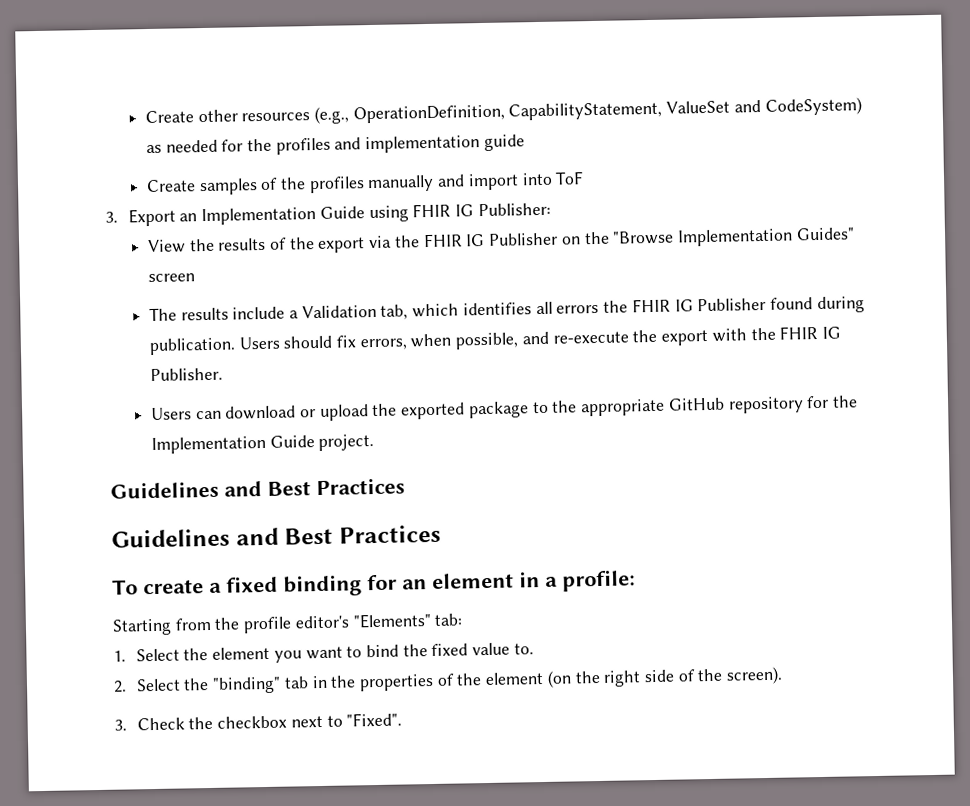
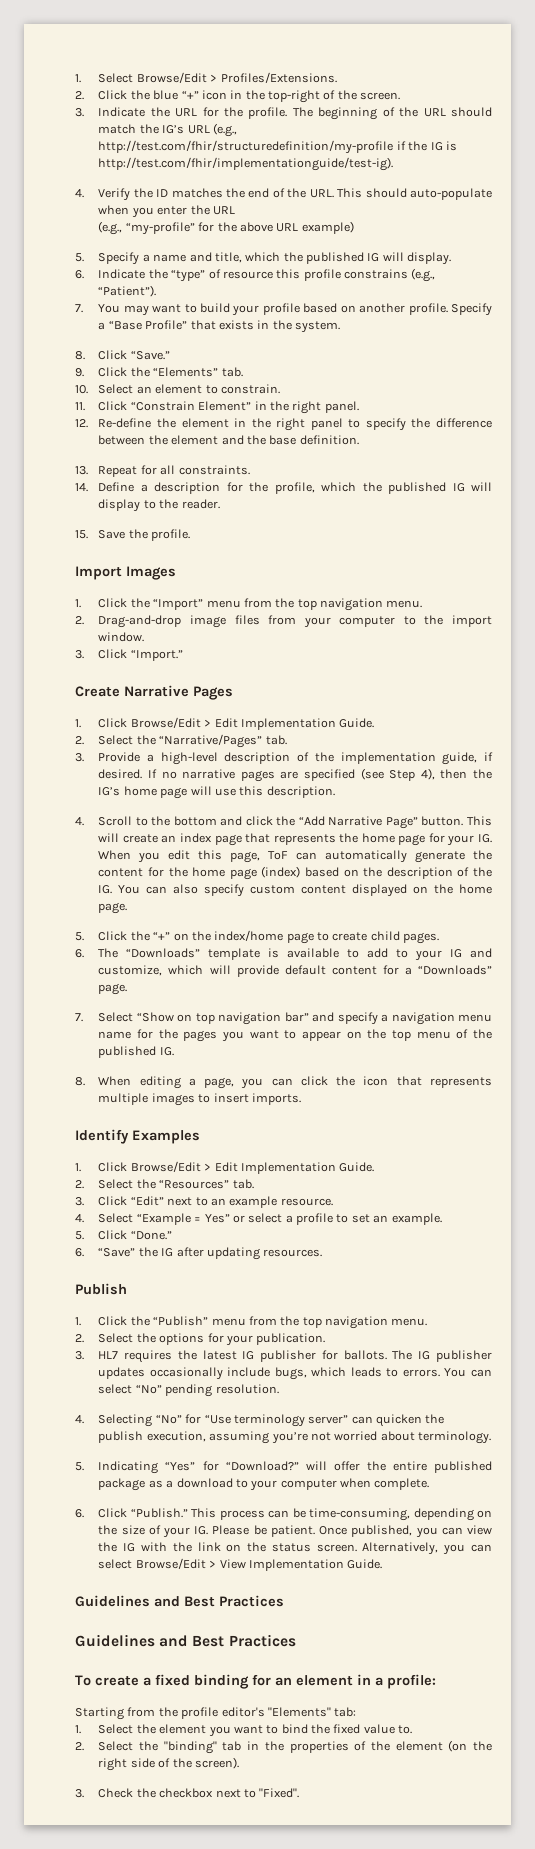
[144,97,862,125] [145,134,525,155] [145,171,585,196] [105,202,551,227] [147,227,855,254] [147,273,195,283] [148,296,865,322] [148,325,842,356] [149,367,223,382] [150,395,859,421] [150,433,375,455] Create other resources (e.g., OperationDefinition, CapabilityStatement, ValueSet and CodeSystem) as needed for the profiles and implementation guide // Create samples of the profiles manually and import into ToF // 3. Export an Implementation Guide using FHIR IG Publisher: // View the results of the export via the FHIR IG Publisher on the "Browse Implementation Guides" screen // The results include a Validation tab, which identifies all errors the FHIR IG Publisher found during publication. Users should fix errors, when possible, and re-execute the export with the FHIR IG Publisher. // Users can download or upload the exported package to the appropriate GitHub repository for the Implementation Guide project. -> [75,72,337,83] [75,90,401,103] [75,107,492,120] [98,123,237,137] [98,140,457,154] [98,157,394,171] [75,188,492,201] [98,205,235,218] [98,221,354,235] [75,252,452,265] [75,268,436,282] [98,285,157,297] [75,303,492,316] [98,320,341,333] [75,350,170,360] [75,367,243,377] [75,384,280,394] [75,401,359,414] [75,418,492,431] [98,435,359,445] [75,465,250,477] [75,482,493,494] [98,499,220,512] [75,529,191,541] [75,566,176,580] [75,598,423,611] [75,615,493,628] [98,632,145,642] [75,649,183,661] [75,685,233,700] [75,717,375,730] [75,734,287,748] [75,752,494,765] [98,768,492,782] [98,786,335,799] [75,816,492,829] [98,833,493,846] [98,850,492,863] [98,866,492,880] [98,884,493,897] [98,902,128,914] [75,930,440,944] [75,948,493,961] [98,965,493,977] [98,983,128,995] [75,1012,493,1025] [98,1029,492,1042] [98,1046,174,1058] [75,1076,493,1089] [98,1093,301,1106] [75,1129,200,1144] [75,1161,375,1174] [75,1179,254,1189] [75,1196,333,1208] [75,1213,442,1225] [75,1230,172,1240] [75,1247,323,1260] [75,1283,127,1295] [75,1316,428,1329] [75,1333,326,1346] [75,1350,493,1363] [98,1367,493,1380] [98,1384,279,1397] [75,1414,445,1427] [98,1431,492,1444] [75,1461,493,1474] [98,1478,430,1491] [75,1508,493,1521] [98,1525,493,1538] [98,1542,492,1555] [98,1558,383,1571] 1. Select Browse/Edit > Profiles/Extensions. // 2. Click the blue “+” icon in the top-right of the screen. // 3. Indicate the URL for the profile. The beginning of the URL should match the IG’s URL (e.g., http://test.com/fhir/structuredefinition/my-profile if the IG is http://test.com/fhir/implementationguide/test-ig). // 4. Verify the ID matches the end of the URL. This should auto-populate when you enter the URL // (e.g., “my-profile” for the above URL example) // 5. Specify a name and title, which the published IG will display. // 6. Indicate the “type” of resource this profile constrains (e.g., “Patient”). // 7. You may want to build your profile based on another profile. Specify a “Base Profile” that exists in the system. // 8. Click “Save.” // 9. Click the “Elements” tab. // 10. Select an element to constrain. // 11. Click “Constrain Element” in the right panel. // 12. Re-define the element in the right panel to specify the difference between the element and the base definition. // 13. Repeat for all constraints. // 14. Define a description for the profile, which the published IG will display to the reader. // 15. Save the profile. // Import Images // 1. Click the “Import” menu from the top navigation menu. // 2. Drag-and-drop image files from your computer to the import window. // 3. Click “Import.” // Create Narrative Pages // 1. Click Browse/Edit > Edit Implementation Guide. // 2. Select the “Narrative/Pages” tab. // 3. Provide a high-level description of the implementation guide, if desired. If no narrative pages are specified (see Step 4), then the IG’s home page will use this description. // 4. Scroll to the bottom and click the “Add Narrative Page” button. This will create an index page that represents the home page for your IG. When you edit this page, ToF can automatically generate the content for the home page (index) based on the description of the IG. You can also specify custom content displayed on the home page. // 5. Click the “+” on the index/home page to create child pages. // 6. The “Downloads” template is available to add to your IG and customize, which will provide default content for a “Downloads” page. // 7. Select “Show on top navigation bar” and specify a navigation menu name for the pages you want to appear on the top menu of the published IG. // 8. When editing a page, you can click the icon that represents multiple images to insert imports. // Identify Examples // 1. Click Browse/Edit > Edit Implementation Guide. // 2. Select the “Resources” tab. // 3. Click “Edit” next to an example resource. // 4. Select “Example = Yes” or select a profile to set an example. // 5. Click “Done.” // 6. “Save” the IG after updating resources. // Publish // 1. Click the “Publish” menu from the top navigation menu. // 2. Select the options for your publication. // 3. HL7 requires the latest IG publisher for ballots. The IG publisher updates occasionally include bugs, which leads to errors. You can select “No” pending resolution. // 4. Selecting “No” for “Use terminology server” can quicken the publish execution, assuming you’re not worried about terminology. // 5. Indicating “Yes” for “Download?” will offer the entire published package as a download to your computer when complete. // 6. Click “Publish.” This process can be time-consuming, depending on the size of your IG. Please be patient. Once published, you can view the IG with the link on the status screen. Alternatively, you can select Browse/Edit > View Implementation Guide.

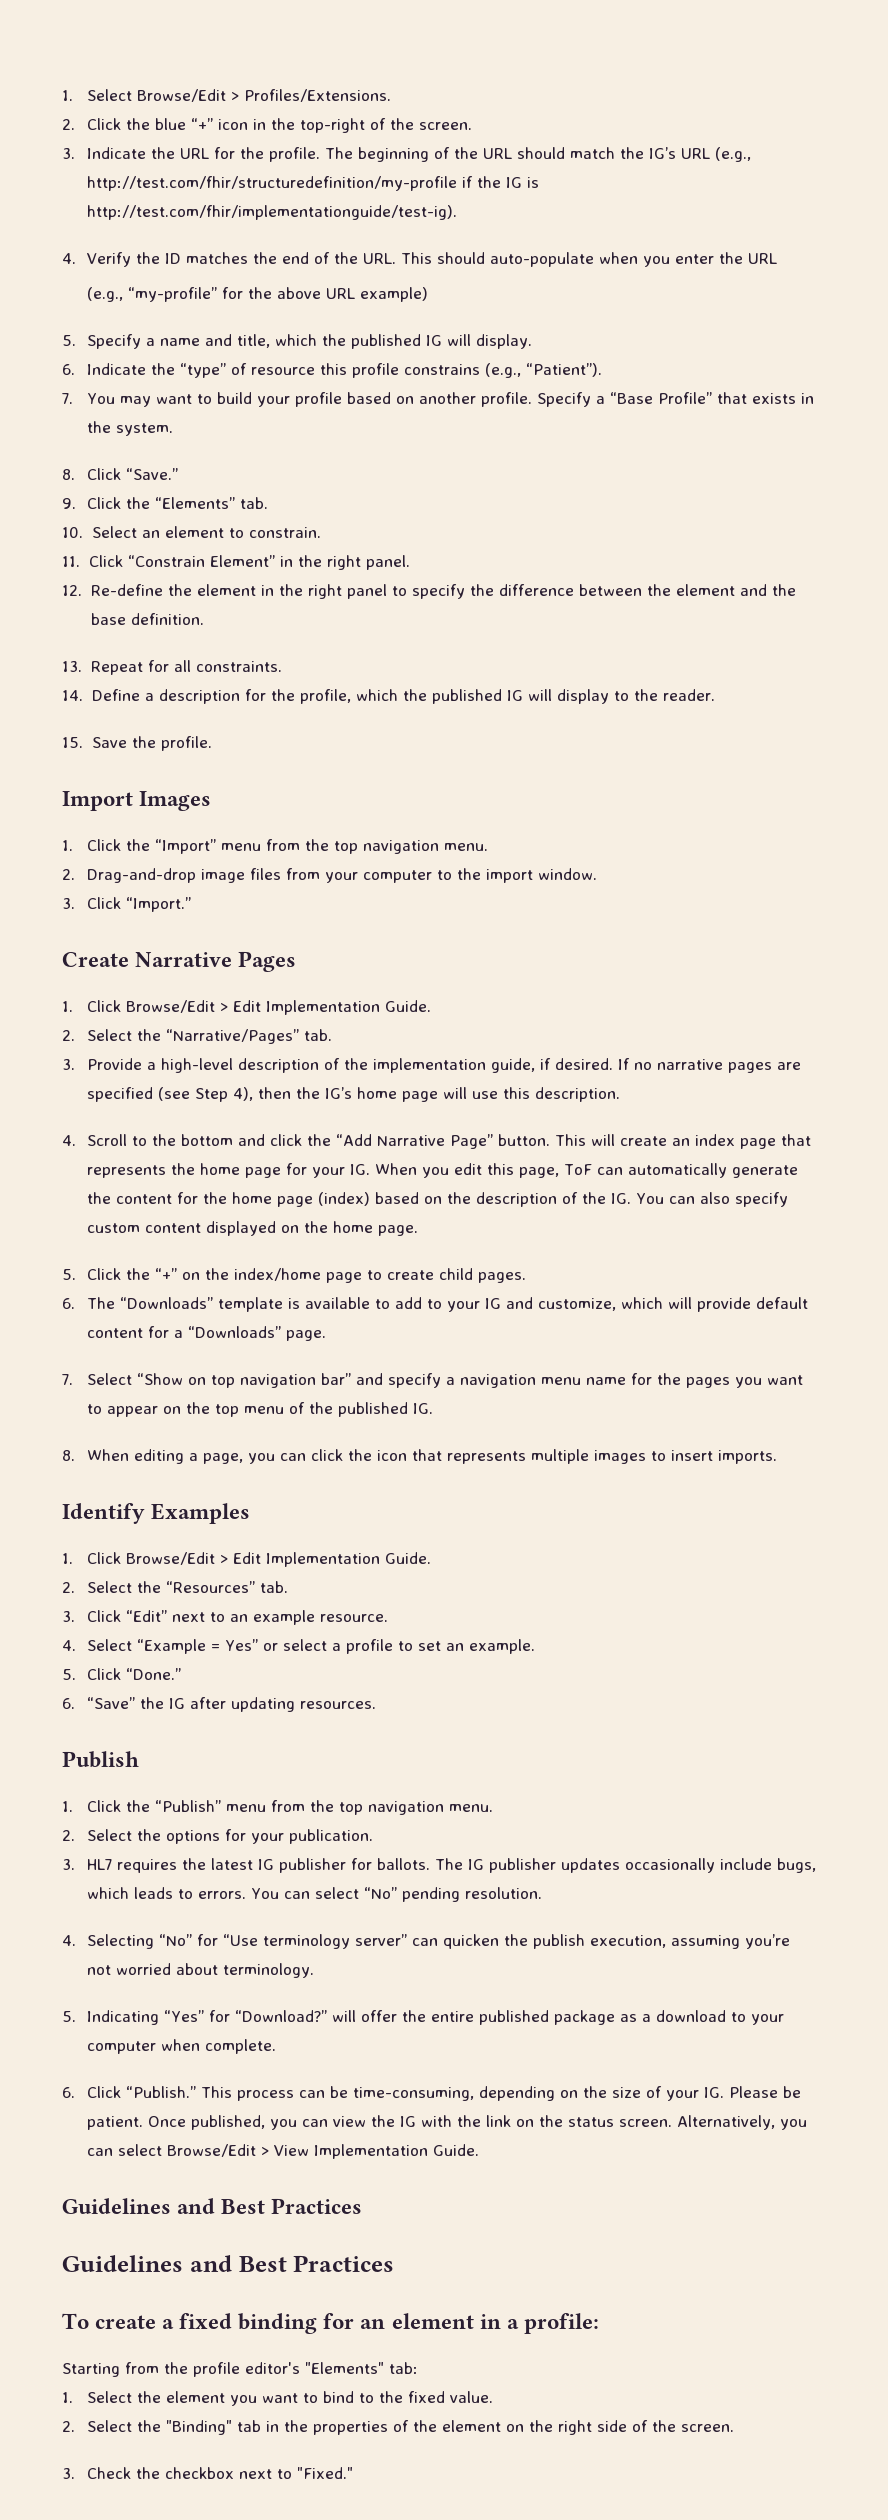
(308, 1729) none -> [359,2393,375,2403] to
[363,1724,413,1734] [75,1741,217,1754] value to. // 2. Select the "binding" -> [450,2391,494,2403] [62,2420,233,2435] value. // 2. Select the "Binding"
[448,1740,468,1752] (on -> [506,2424,525,2432] on
[194,1757,239,1769] screen). -> [681,2424,735,2432] screen.
[259,1788,300,1798] "Fixed". -> [297,2467,354,2479] "Fixed."

